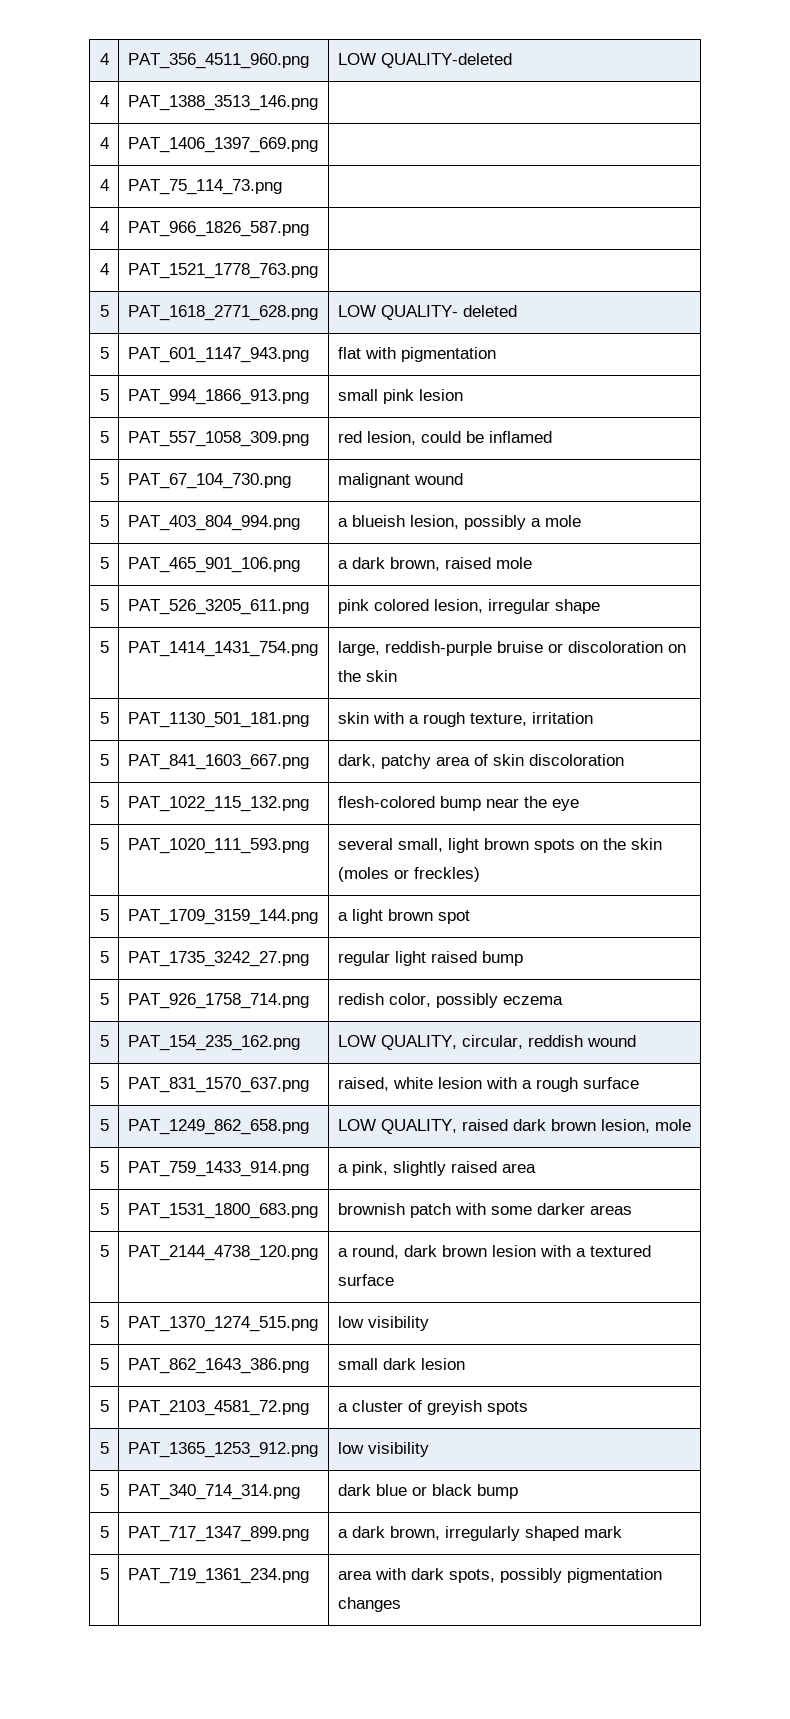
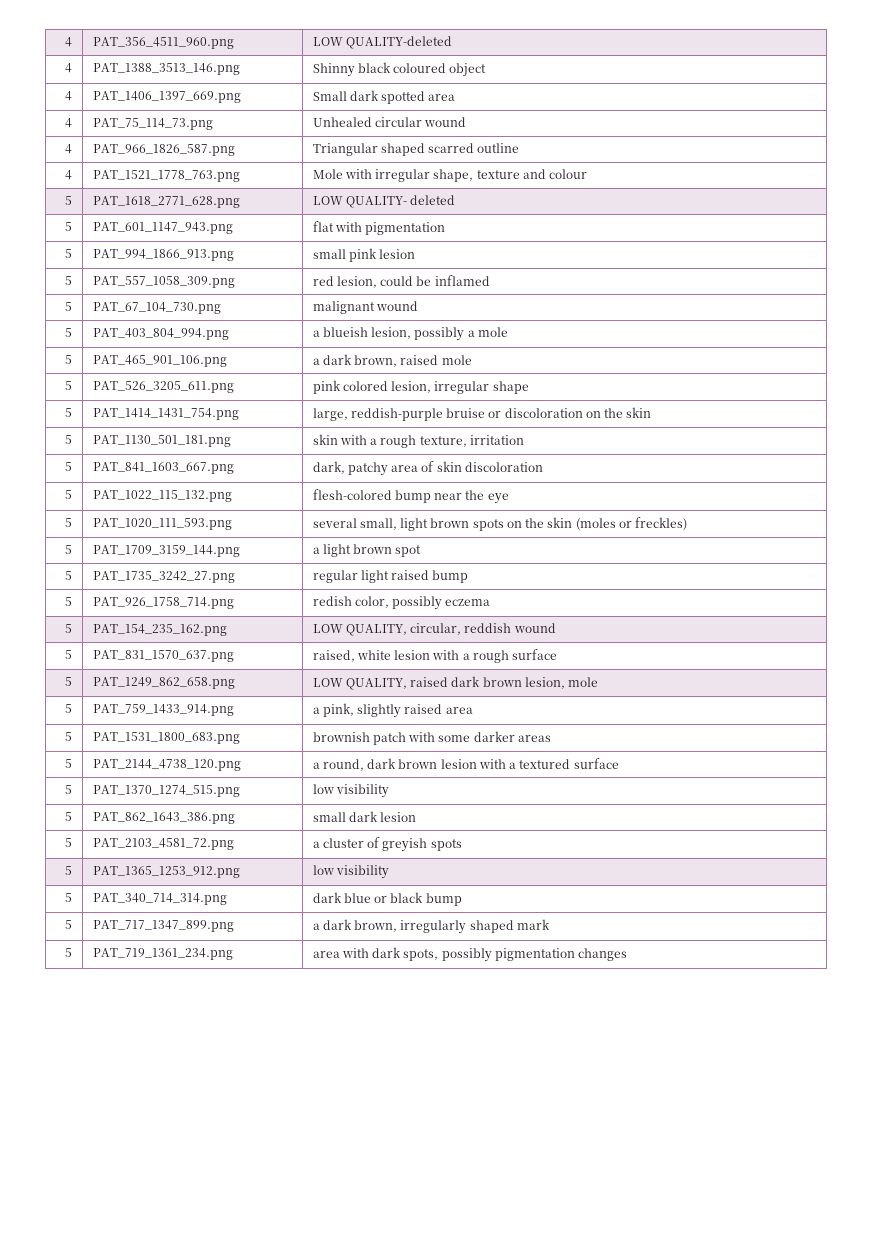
[100,137,110,149] [127,137,318,153] // 4 | PAT_1406_1397_669.png | -> [312,62,487,77] [65,91,73,101] [92,91,241,103] [312,90,456,104] Shinny black coloured object // 4 | PAT_1406_1397_669.png | Small dark spotted area
(282, 187) none -> [312,117,467,127] Unhealed circular wound
[100,263,110,275] [127,263,318,279] // 4 | PAT_1521_1778_763.png | -> [312,143,520,156] [65,170,73,180] [92,170,240,182] [312,169,588,182] Triangular shaped scarred outline // 4 | PAT_1521_1778_763.png | Mole with irregular shape, texture and colour

